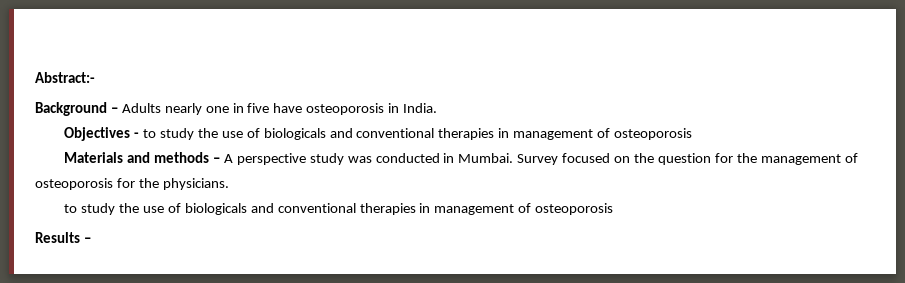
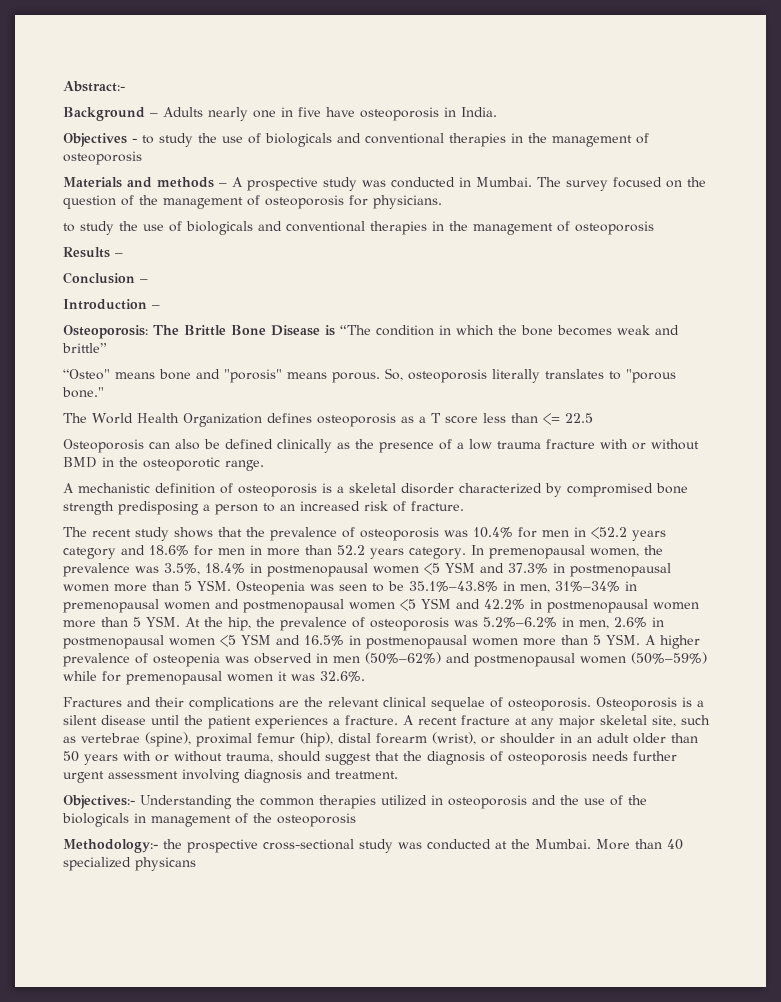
(510, 133) none -> [528,133,547,143] the
[236,153,306,165] perspective -> [247,177,318,191] prospective
[517,154,559,165] Survey -> [537,177,608,191] The survey
[714,153,733,163] for -> [121,195,134,206] of
[138,178,159,188] the -> (368, 200) none
(431, 208) none -> [449,221,468,231] the
(91, 240) none -> [63,272,148,284] [63,299,160,310] [63,325,679,339] [62,343,107,353] [63,368,676,383] [62,387,104,398] [63,413,593,427] [63,439,699,453] [63,457,264,471] [63,483,688,497] [63,501,464,515] [63,527,666,541] [63,545,663,559] [63,562,671,577] [63,580,637,595] [63,598,699,613] [63,616,664,631] [63,634,700,649] [63,652,707,667] [63,671,365,685] [63,697,704,711] [63,715,710,729] [63,732,698,747] [63,751,677,765] [63,769,398,783] [63,795,647,809] [62,813,356,827] [63,839,683,853] [63,857,196,871] // Conclusion – // Introduction – // Osteoporosis: The Brittle Bone Disease is “The condition in which the bone becomes weak and brittle” // “Osteo" means bone and "porosis" means porous. So, osteoporosis literally translates to "porous bone." // The World Health Organization defines osteoporosis as a T score less than <= 22.5 // Osteoporosis can also be defined clinically as the presence of a low trauma fracture with or without BMD in the osteoporotic range. // A mechanistic definition of osteoporosis is a skeletal disorder characterized by compromised bone strength predisposing a person to an increased risk of fracture. // The recent study shows that the prevalence of osteoporosis was 10.4% for men in <52.2 years category and 18.6% for men in more than 52.2 years category. In premenopausal women, the prevalence was 3.5%, 18.4% in postmenopausal women <5 YSM and 37.3% in postmenopausal women more than 5 YSM. Osteopenia was seen to be 35.1%–43.8% in men, 31%–34% in premenopausal women and postmenopausal women <5 YSM and 42.2% in postmenopausal women more than 5 YSM. At the hip, the prevalence of osteoporosis was 5.2%–6.2% in men, 2.6% in postmenopausal women <5 YSM and 16.5% in postmenopausal women more than 5 YSM. A higher prevalence of osteopenia was observed in men (50%–62%) and postmenopausal women (50%–59%) while for premenopausal women it was 32.6%. // Fractures and their complications are the relevant clinical sequelae of osteoporosis. Osteoporosis is a silent disease until the patient experiences a fracture. A recent fracture at any major skeletal site, such as vertebrae (spine), proximal femur (hip), distal forearm (wrist), or shoulder in an adult older than 50 years with or without trauma, should suggest that the diagnosis of osteoporosis needs further urgent assessment involving diagnosis and treatment. // Objectives:- Understanding the common therapies utilized in osteoporosis and the use of the biologicals in management of the osteoporosis // Methodology:- the prospective cross-sectional study was conducted at the Mumbai. More than 40 specialized physicans

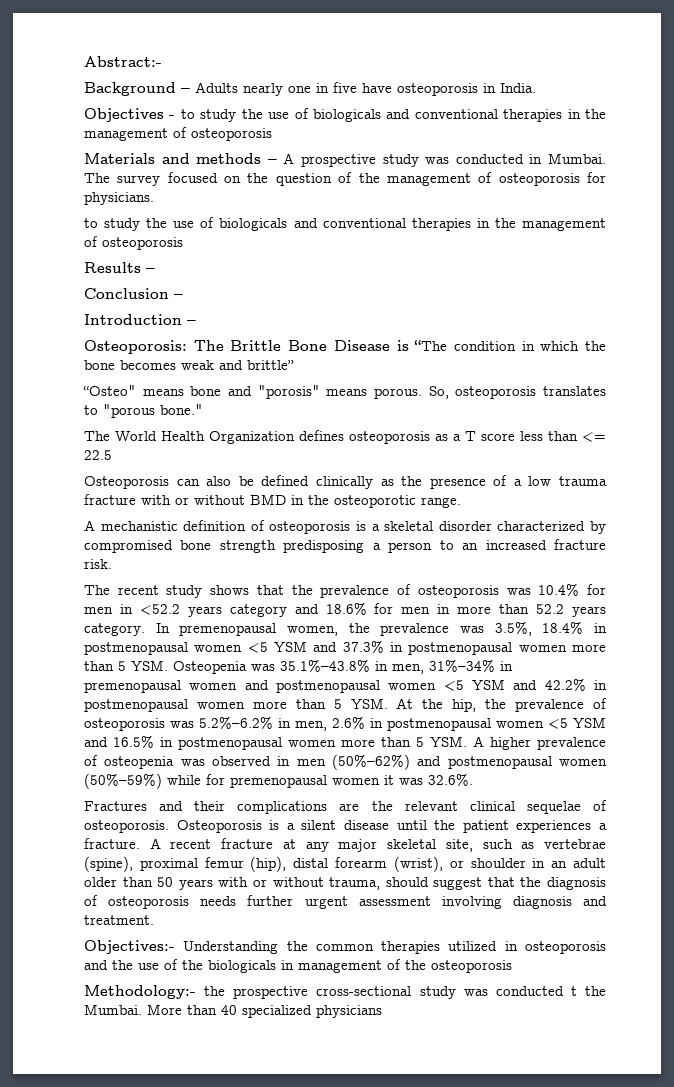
[492,369,540,383] literally -> (537, 392) none
[364,501,464,512] risk of fracture. -> [554,539,607,550] [84,559,112,569] fracture risk.
[339,581,404,592] seen to be -> (275, 667) none
[495,841,507,849] at -> [570,986,577,996] t
[135,857,196,871] physicans -> [316,1005,382,1018] physicians

